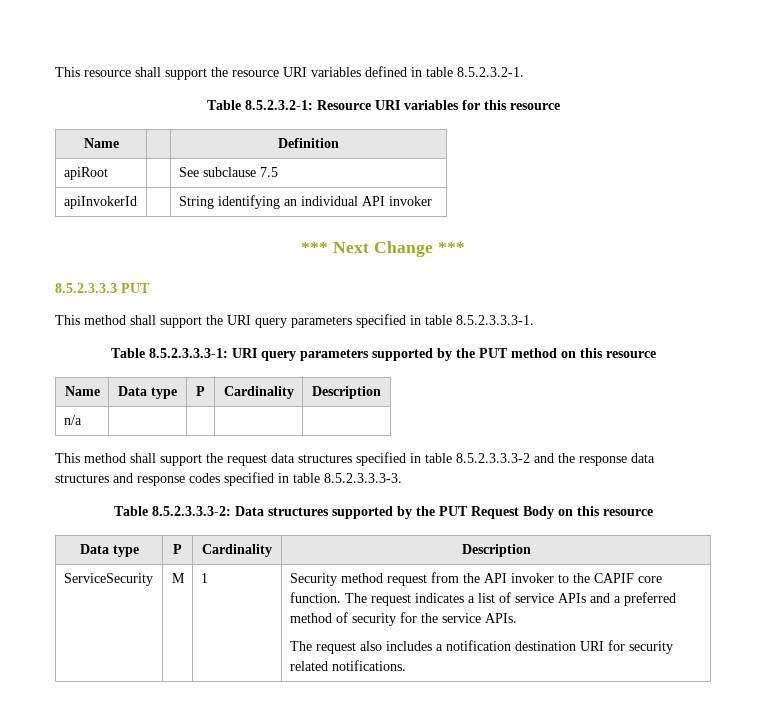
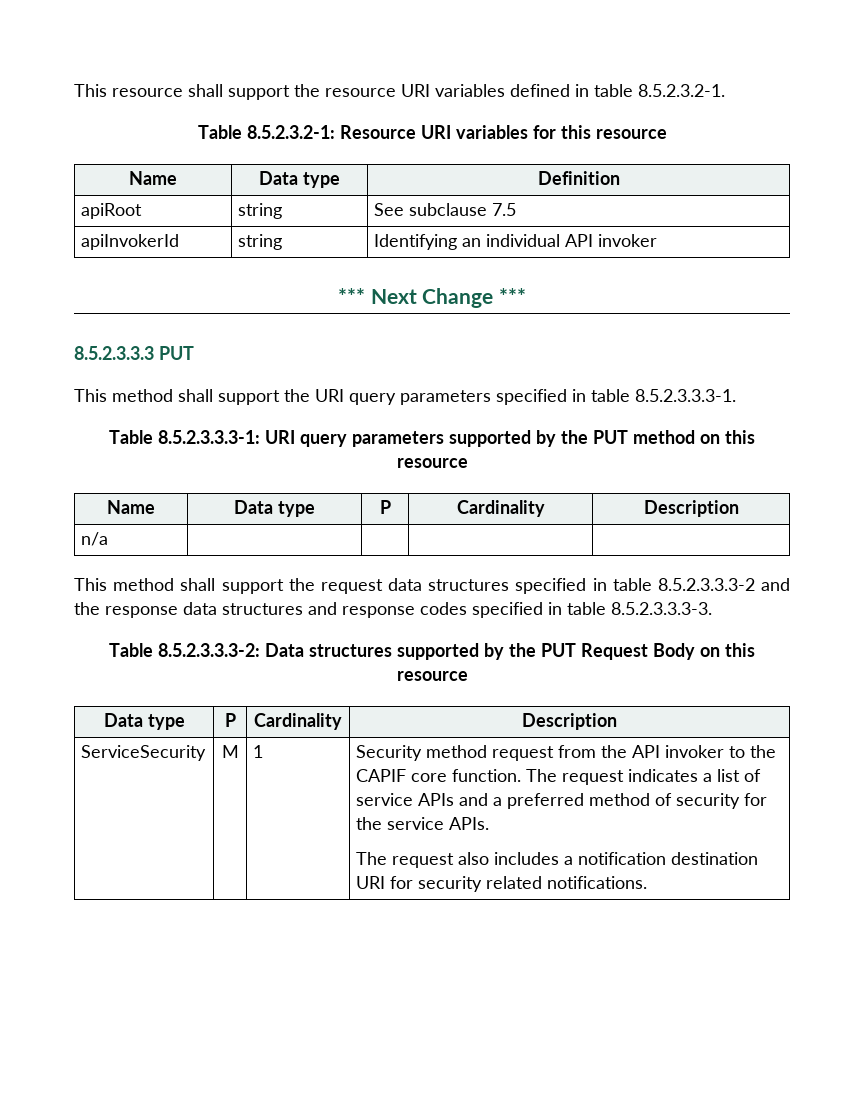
(119, 143) none -> [259,171,340,188] Data type
(108, 173) none -> [238,203,283,219] string
[178,195,280,209] | String identifying -> [238,234,283,250] [374,234,458,250] string | Identifying

